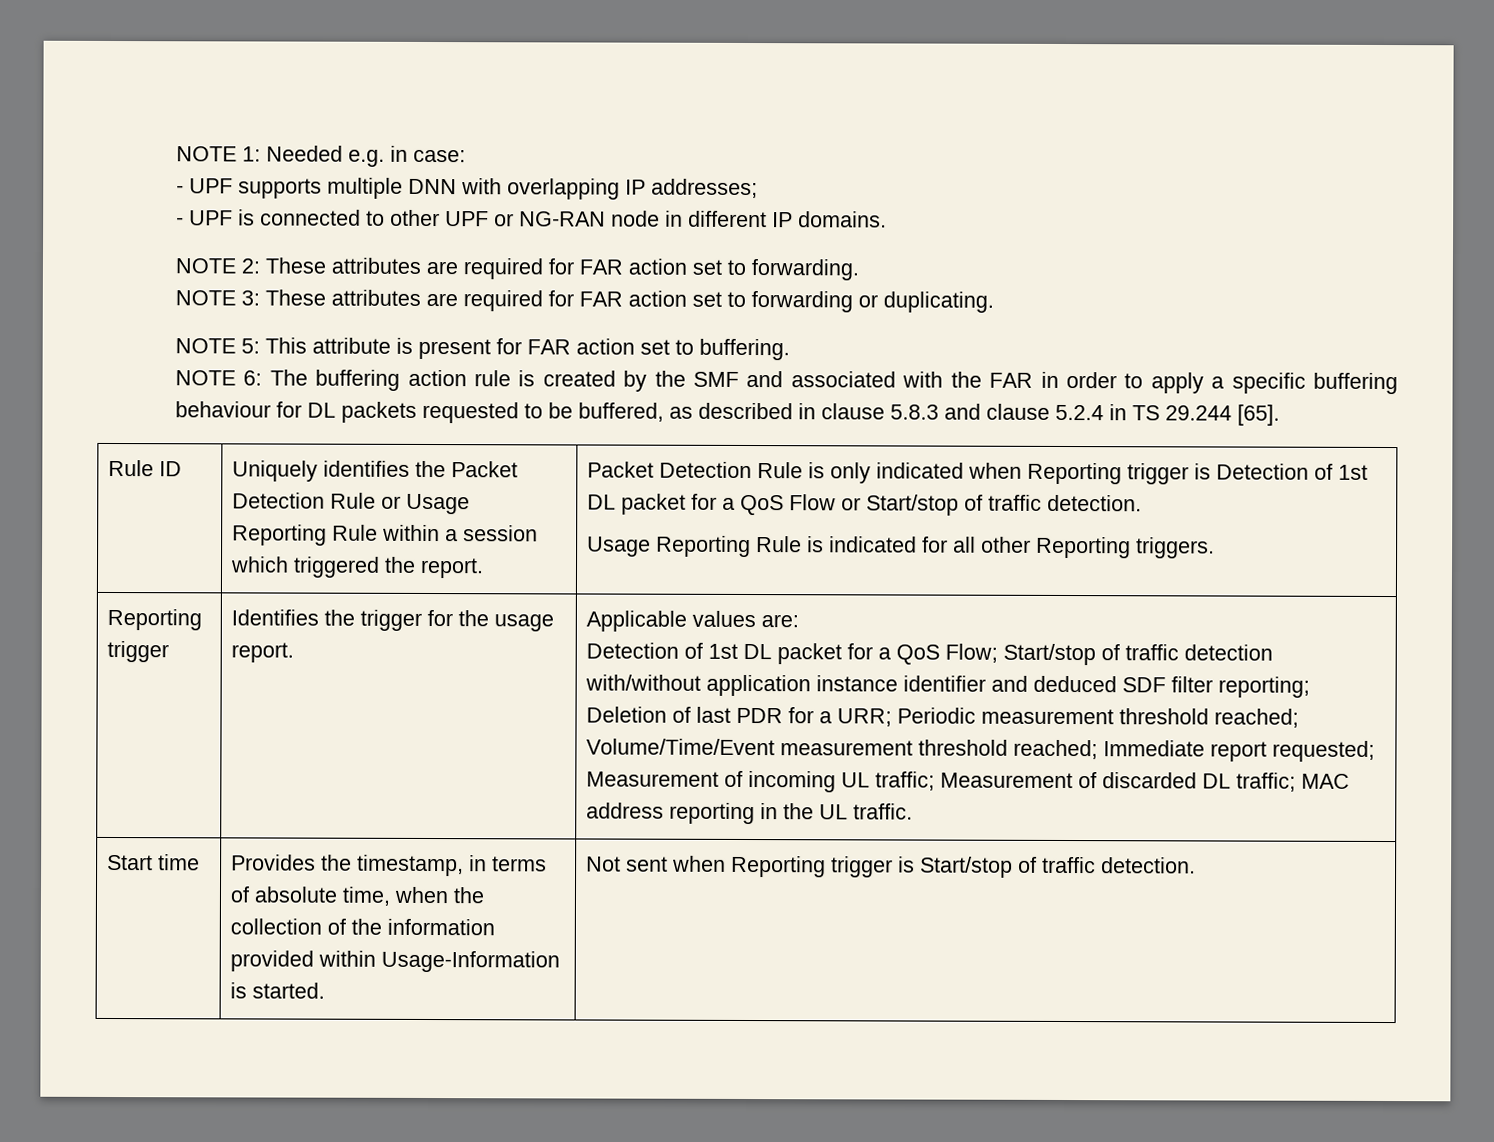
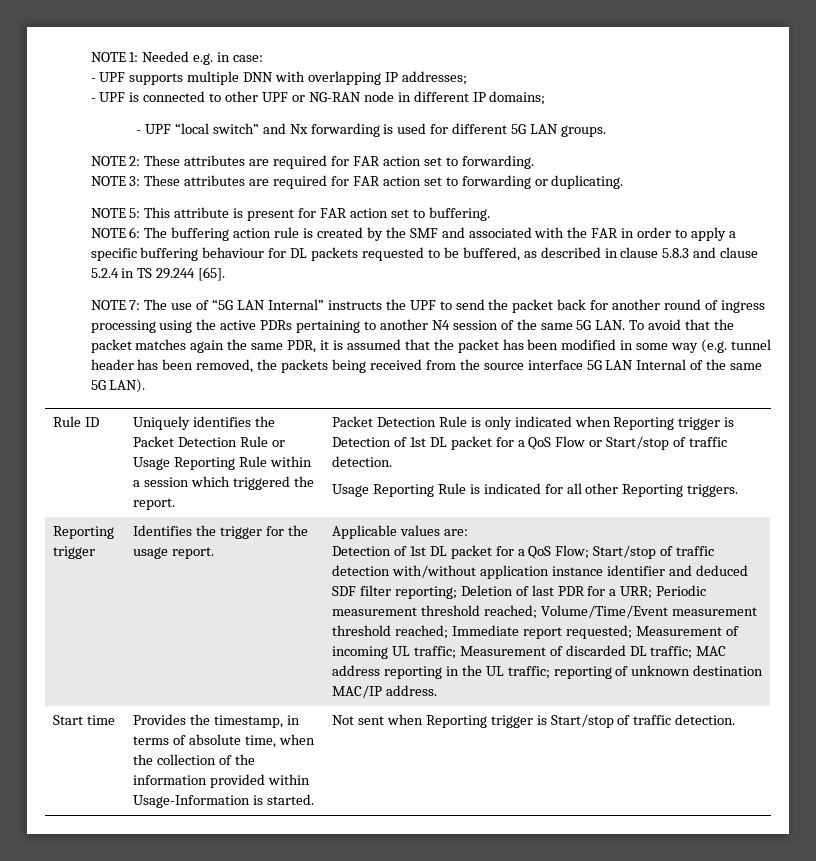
[797,211,887,228] domains. -> [489,91,546,105] [136,123,606,137] domains; // - UPF “local switch” and Nx forwarding is used for different 5G LAN groups.
(1280, 415) none -> [90,299,765,313] [90,319,734,333] [90,339,771,353] [90,359,763,373] [90,379,146,393] // NOTE 7: The use of “5G LAN Internal” instructs the UPF to send the packet back for another round of ingress processing using the active PDRs pertaining to another N4 session of the same 5G LAN. To avoid that the packet matches again the same PDR, it is assumed that the packet has been modified in some way (e.g. tunnel header has been removed, the packets being received from the source interface 5G LAN Internal of the same 5G LAN).
[852,803,913,820] traffic. -> [507,665,764,679] [332,685,437,698] traffic; reporting of unknown destination MAC/IP address.

